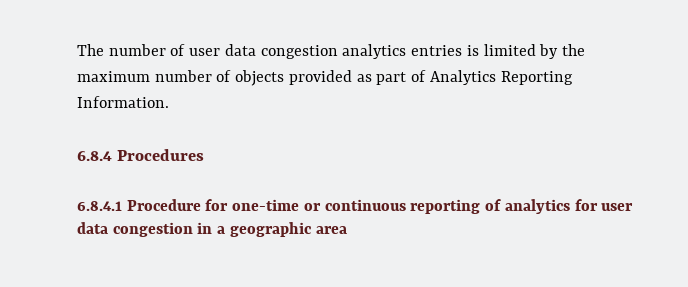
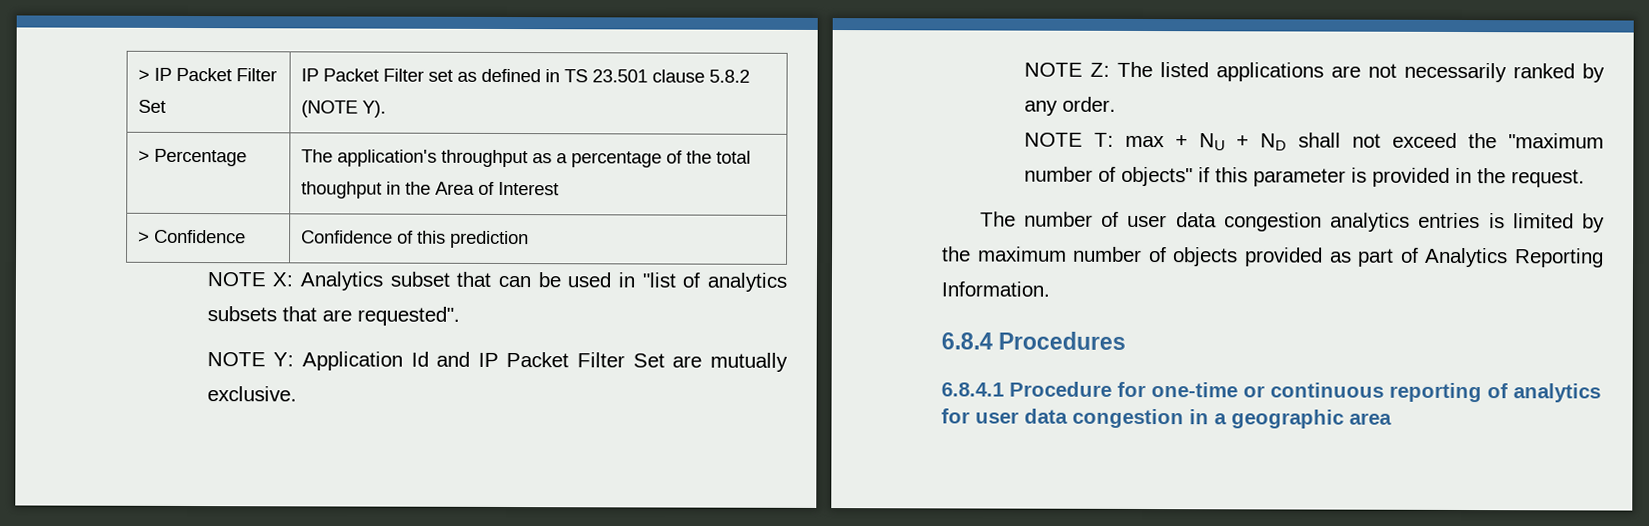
(77, 50) none -> [138,67,278,82] [138,99,167,113] [301,68,751,83] [301,100,387,118] [138,148,248,167] [301,149,752,168] [301,181,560,199] [138,229,247,244] [301,230,530,249] [206,271,787,292] [206,306,460,326] [206,351,788,372] [206,386,297,402] [1023,61,1605,83] [1023,96,1116,116] [1023,132,1604,151] [1023,166,1585,188] > IP Packet Filter Set | IP Packet Filter set as defined in TS 23.501 clause 5.8.2 (NOTE Y). // > Percentage | The application's throughput as a percentage of the total thoughput in the Area of Interest // > Confidence | Confidence of this prediction // NOTE X: Analytics subset that can be used in "list of analytics subsets that are requested". // NOTE Y: Application Id and IP Packet Filter Set are mutually exclusive. // NOTE Z: The listed applications are not necessarily ranked by any order. // NOTE T: max + NU + ND shall not exceed the "maximum number of objects" if this parameter is provided in the request. //

